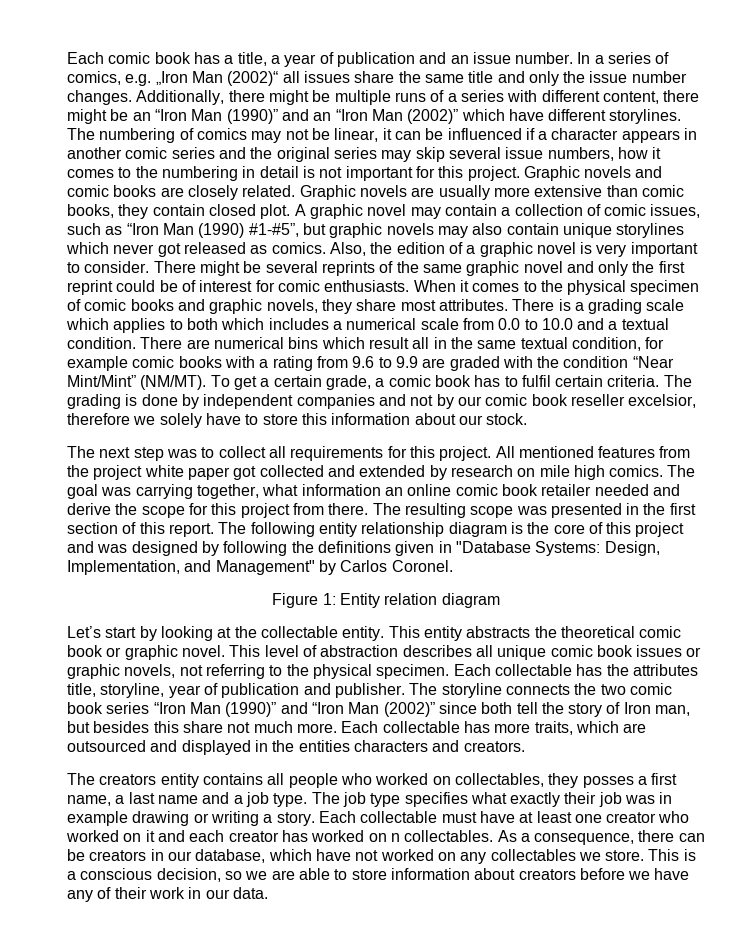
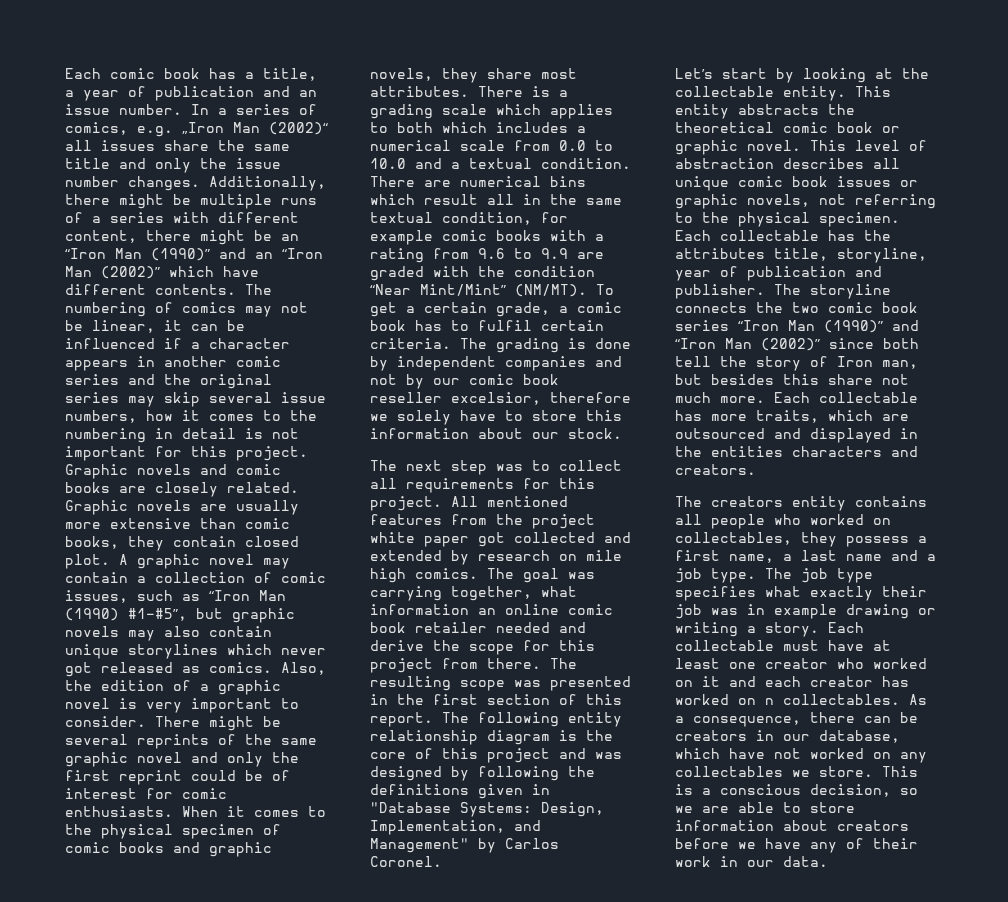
[609,109,682,124] storylines. -> [155,284,236,295] contents.
[272,593,500,608] // Figure 1: Entity relation diagram -> (442, 861) none
[582,776,634,788] posses -> [846,536,909,547] possess

